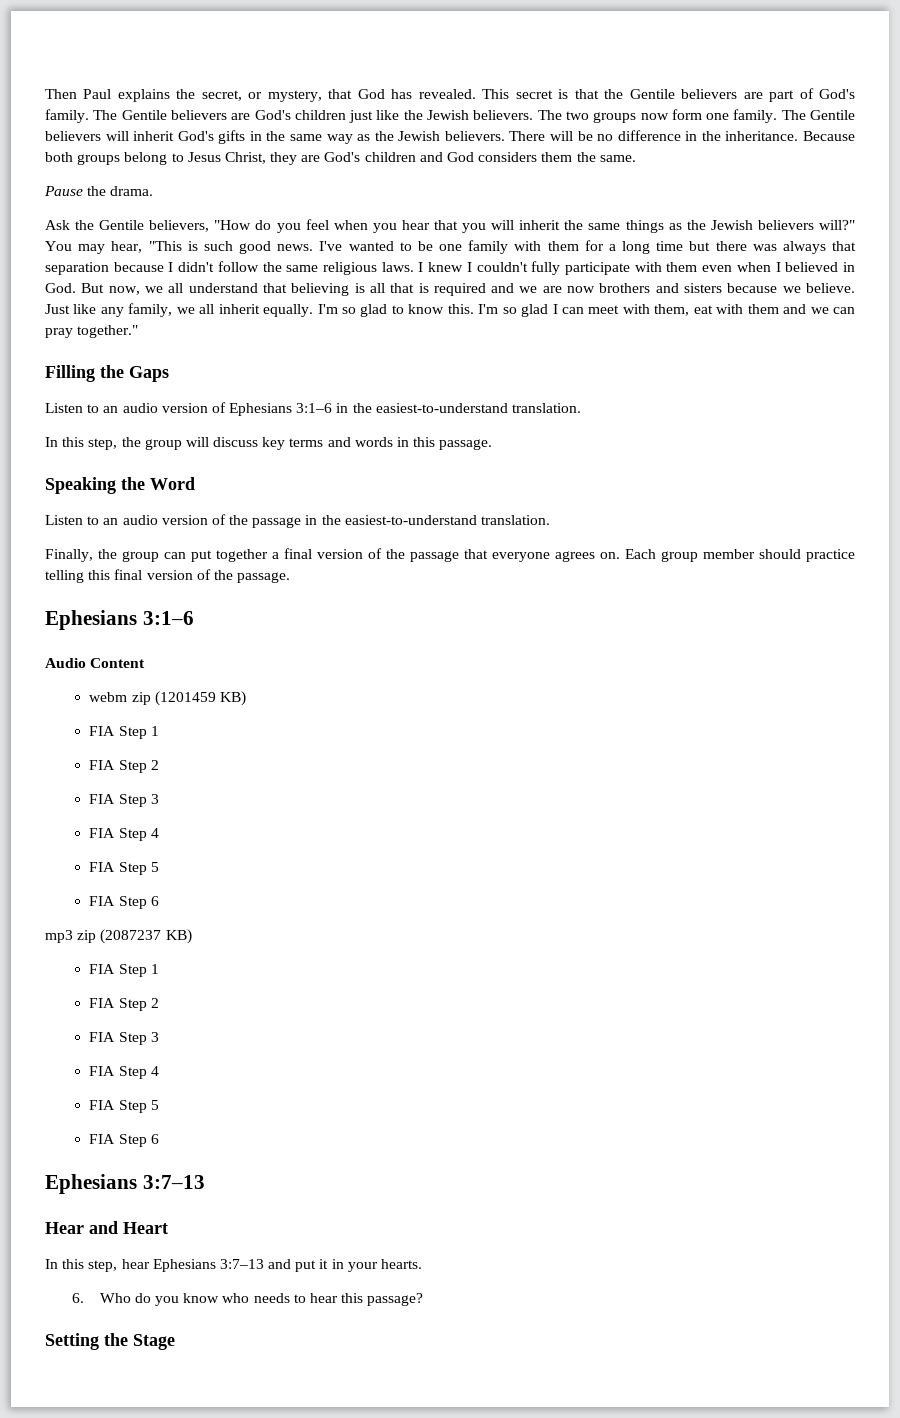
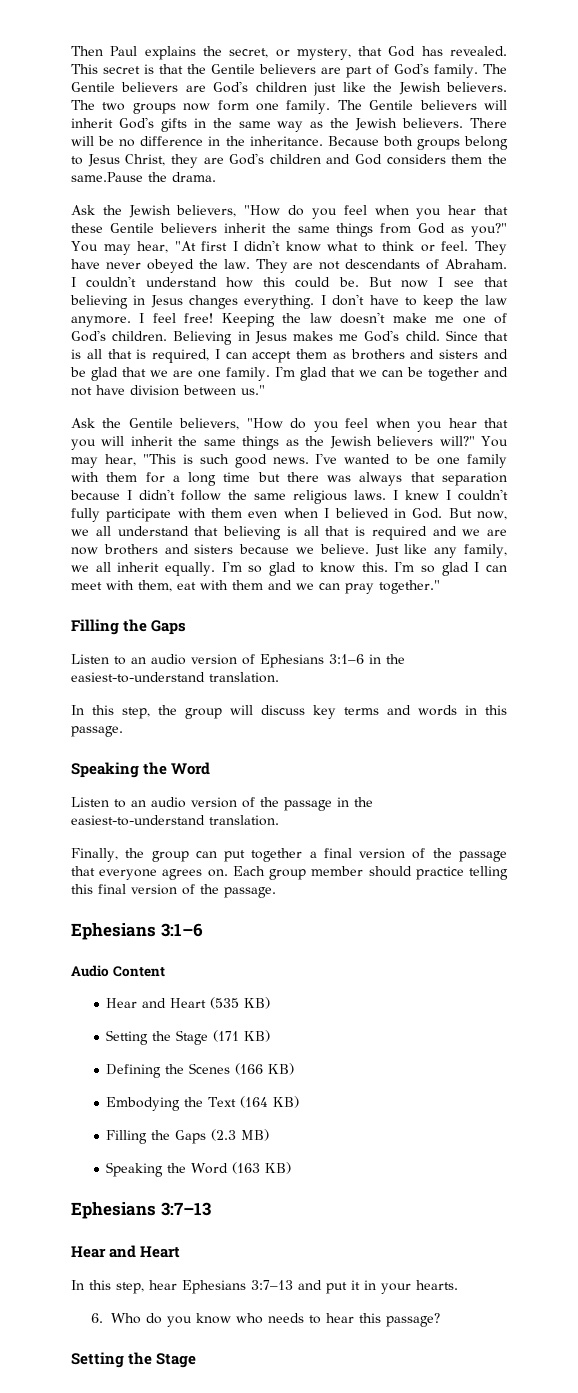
[599,155,636,162] [44,186,83,196] same. // Pause -> [71,172,143,182] same.Pause
(154, 191) none -> [71,205,508,219] [71,223,507,237] [71,240,507,255] [71,259,508,273] [71,276,508,288] [70,294,508,309] [71,312,507,327] [71,330,508,345] [71,349,509,363] [70,366,508,381] [71,385,265,396] // Ask the Jewish believers, "How do you feel when you hear that these Gentile believers inherit the same things from God as you?" You may hear, "At first I didn't know what to think or feel. They have never obeyed the law. They are not descendants of Abraham. I couldn't understand how this could be. But now I see that believing in Jesus changes everything. I don't have to keep the law anymore. I feel free! Keeping the law doesn't make me one of God's children. Believing in Jesus makes me God's child. Since that is all that is required, I can accept them as brothers and sisters and be glad that we are one family. I'm glad that we can be together and not have division between us."
[89,691,246,706] [89,726,159,739] [89,760,159,773] [89,794,159,807] [89,828,159,841] [89,862,159,875] [89,896,159,909] [45,929,192,944] [89,964,159,977] [89,998,159,1011] [89,1032,159,1045] [89,1066,159,1079] [89,1100,159,1113] [89,1134,159,1147] webm zip (1201459 KB) // FIA Step 1 // FIA Step 2 // FIA Step 3 // FIA Step 4 // FIA Step 5 // FIA Step 6 // mp3 zip (2087237 KB) // FIA Step 1 // FIA Step 2 // FIA Step 3 // FIA Step 4 // FIA Step 5 // FIA Step 6 -> [106,997,271,1009] [106,1030,271,1045] [106,1063,295,1078] [106,1096,300,1111] [106,1129,270,1144] [106,1162,292,1177] Hear and Heart (535 KB) // Setting the Stage (171 KB) // Defining the Scenes (166 KB) // Embodying the Text (164 KB) // Filling the Gaps (2.3 MB) // Speaking the Word (163 KB)

